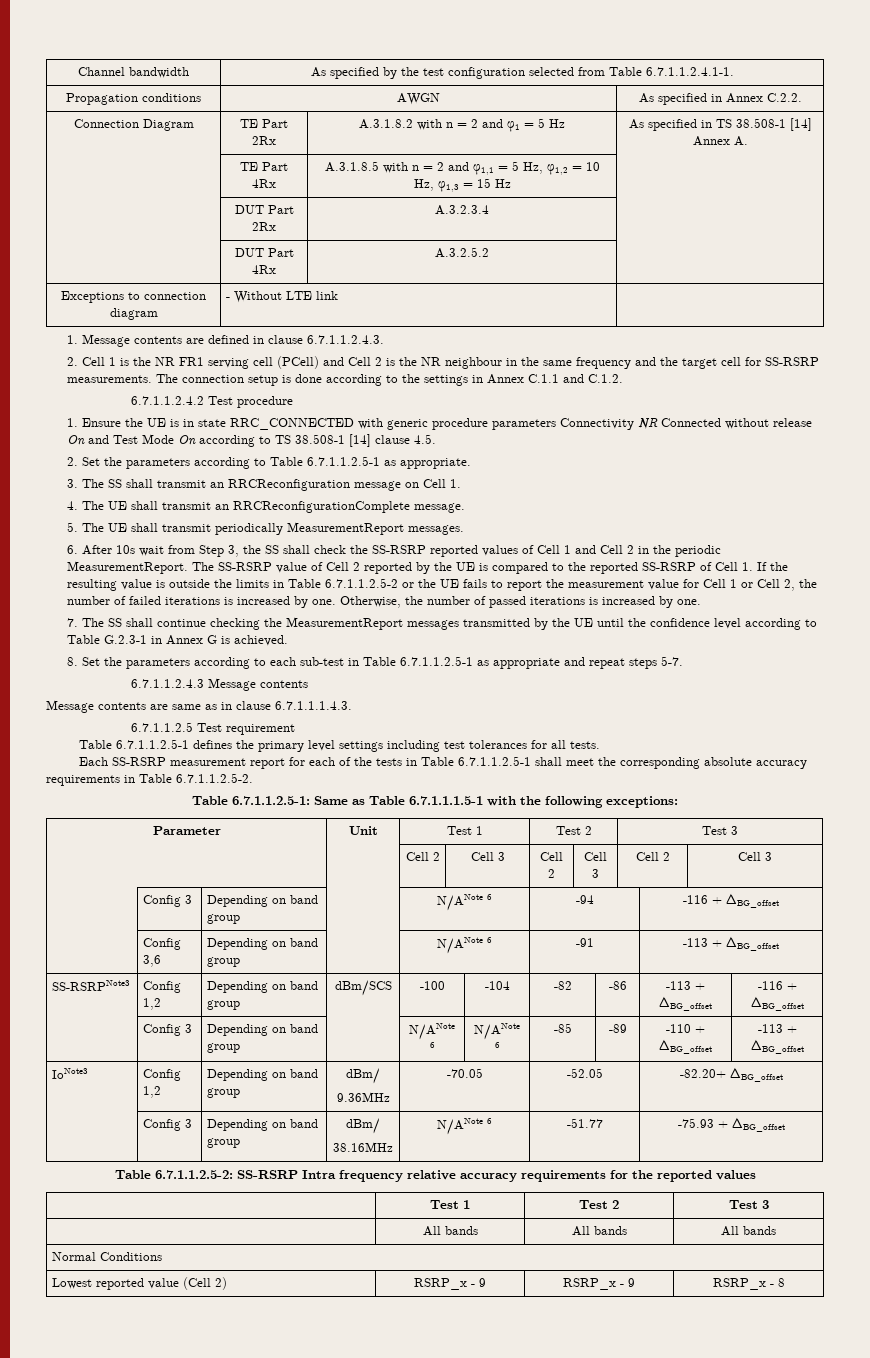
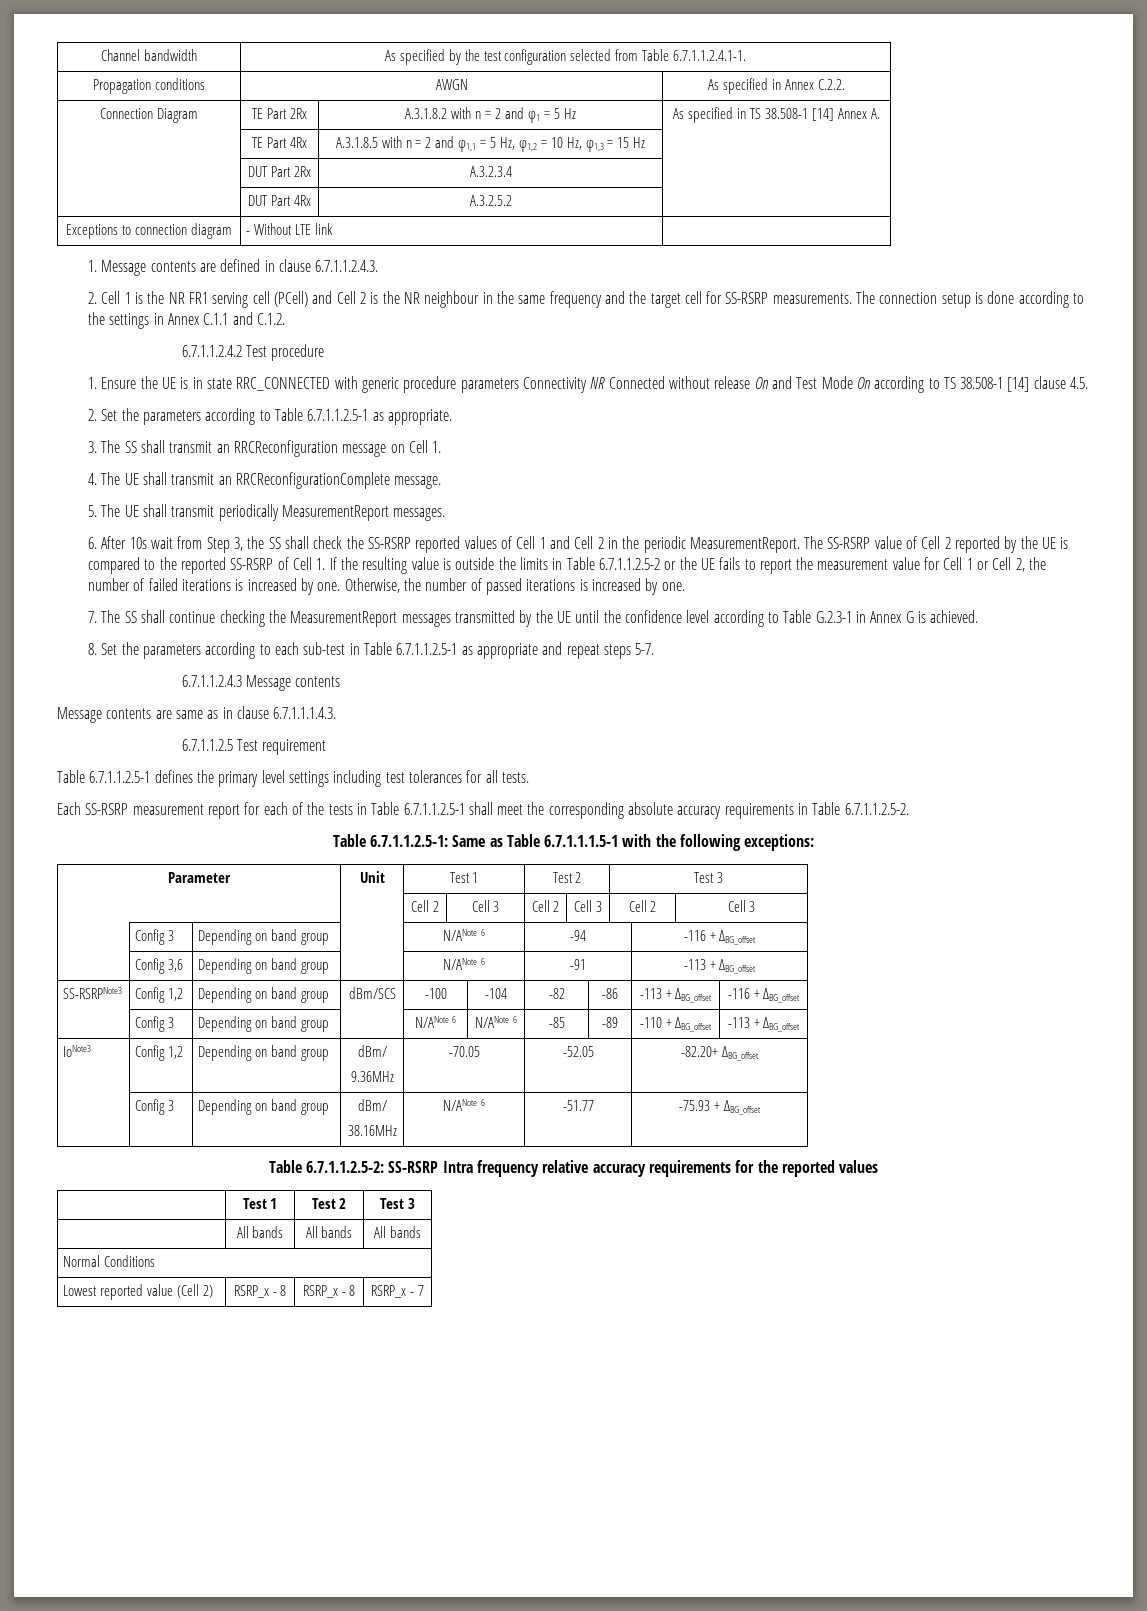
[479,1278,486,1287] [563,1278,635,1290] [712,1278,785,1290] 9 | RSRP_x - 9 | RSRP_x - 8 -> [280,1285,287,1296] [302,1285,356,1298] [371,1285,424,1298] 8 | RSRP_x - 8 | RSRP_x - 7

